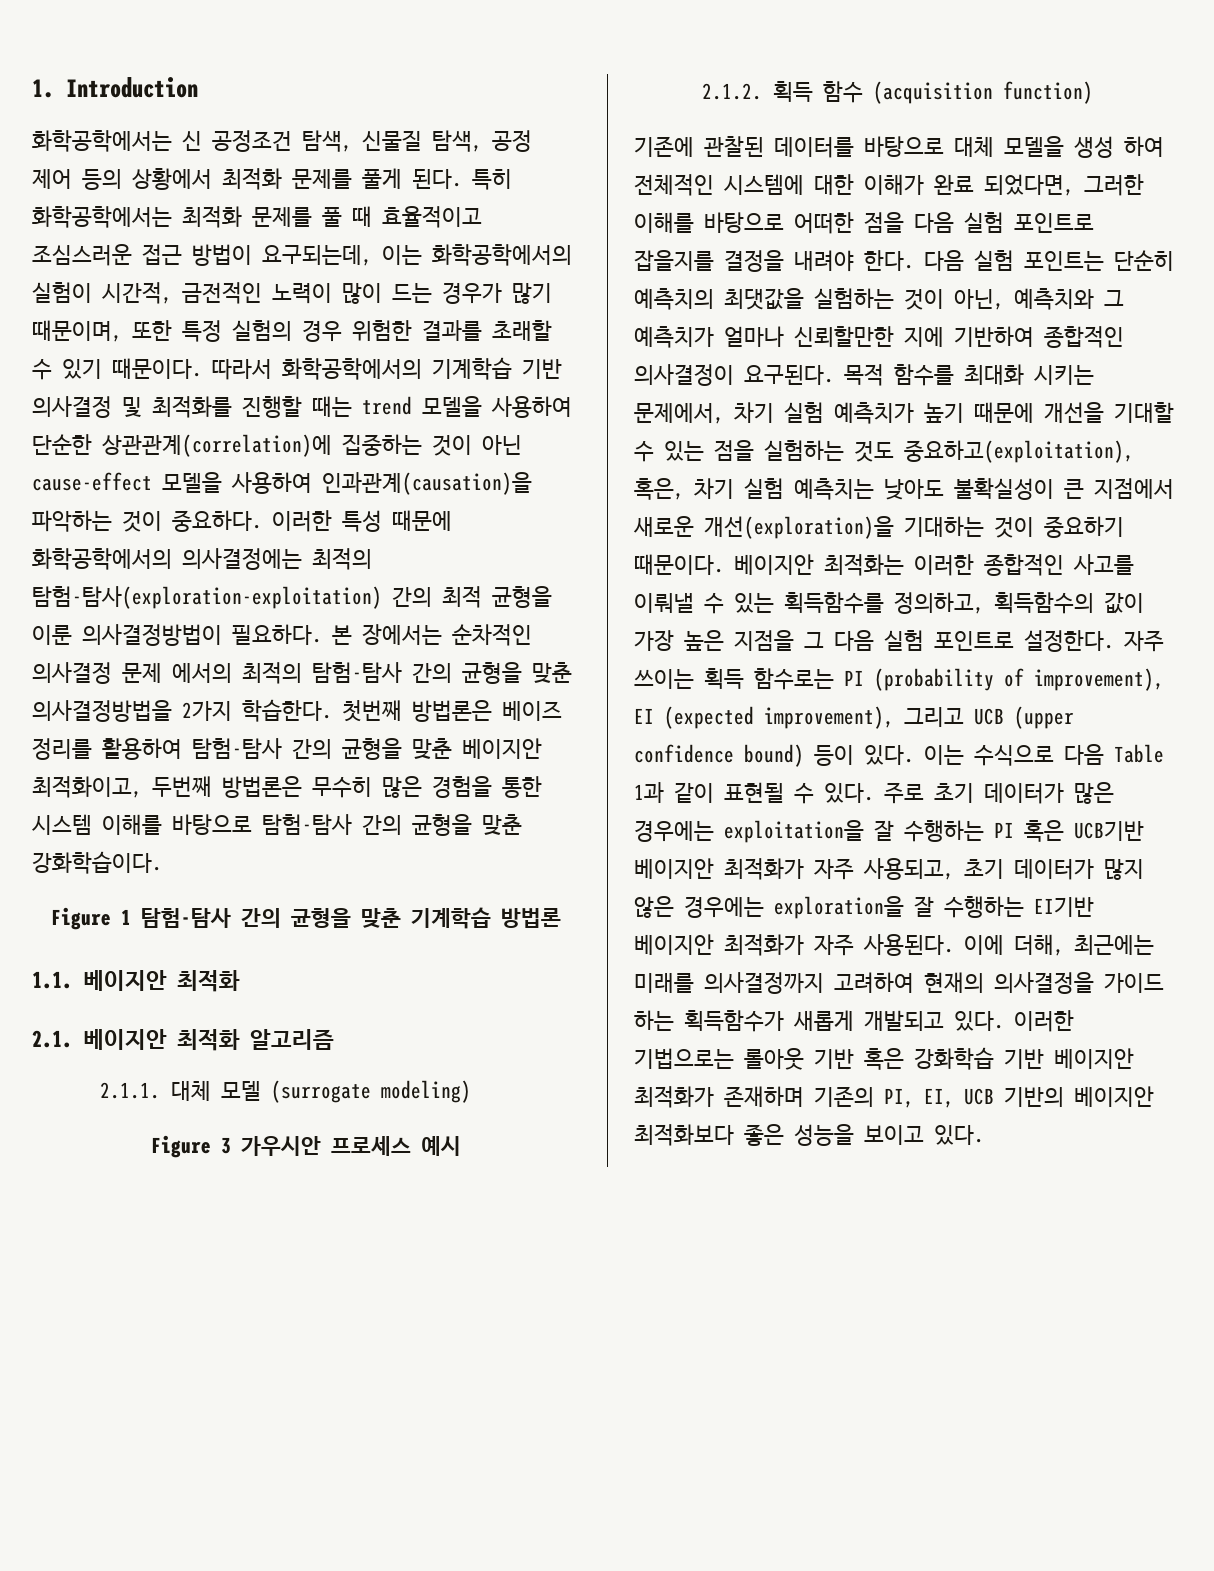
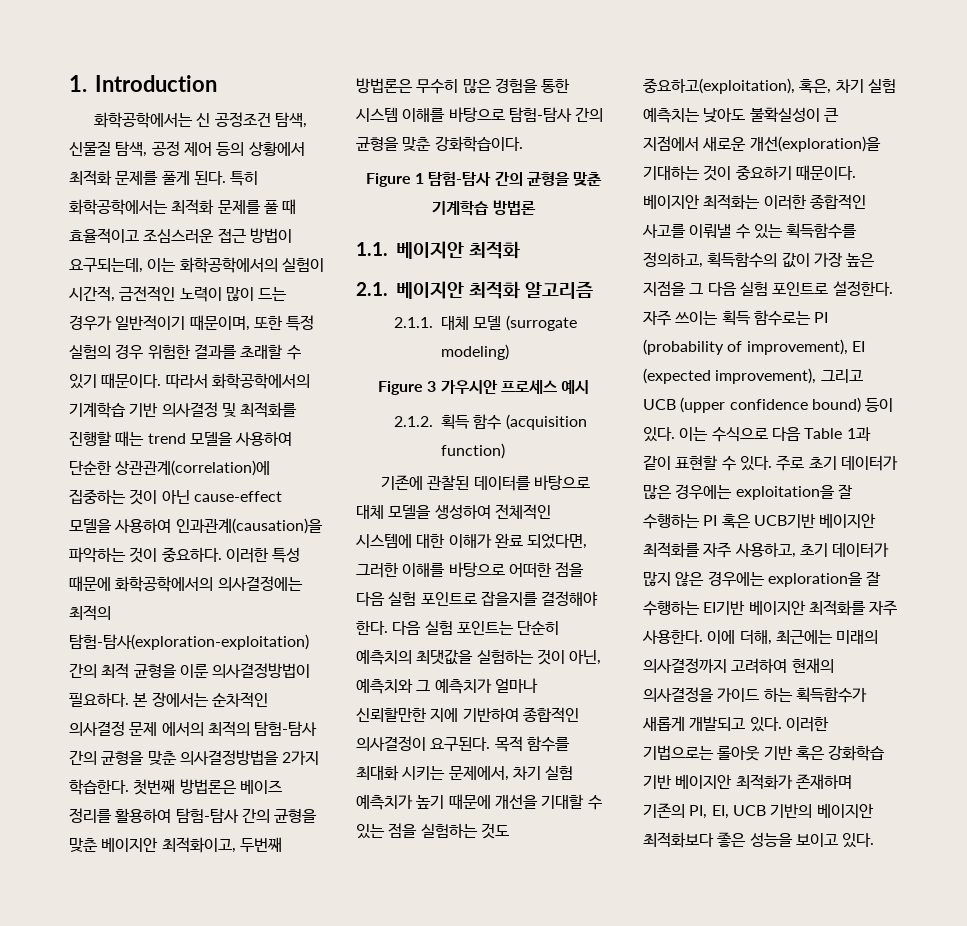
[512,283,552,304] 많기 -> [115,315,186,331] 일반적이기
[1074,136,1164,158] 생성 하여 -> [434,504,491,519] 생성하여
[724,250,854,272] 결정을 내려야 -> [541,591,599,606] 결정해야
[724,782,784,803] 표현될 -> [675,455,719,470] 표현할
[724,858,954,880] 최적화가 자주 사용되고, -> [643,542,796,558] 최적화를 자주 사용하고,
[724,934,954,956] 최적화가 자주 사용된다. -> [808,600,898,616] [642,629,703,644] 최적화를 자주 사용한다.
[634,973,694,993] 미래를 -> [836,630,879,644] 미래의

